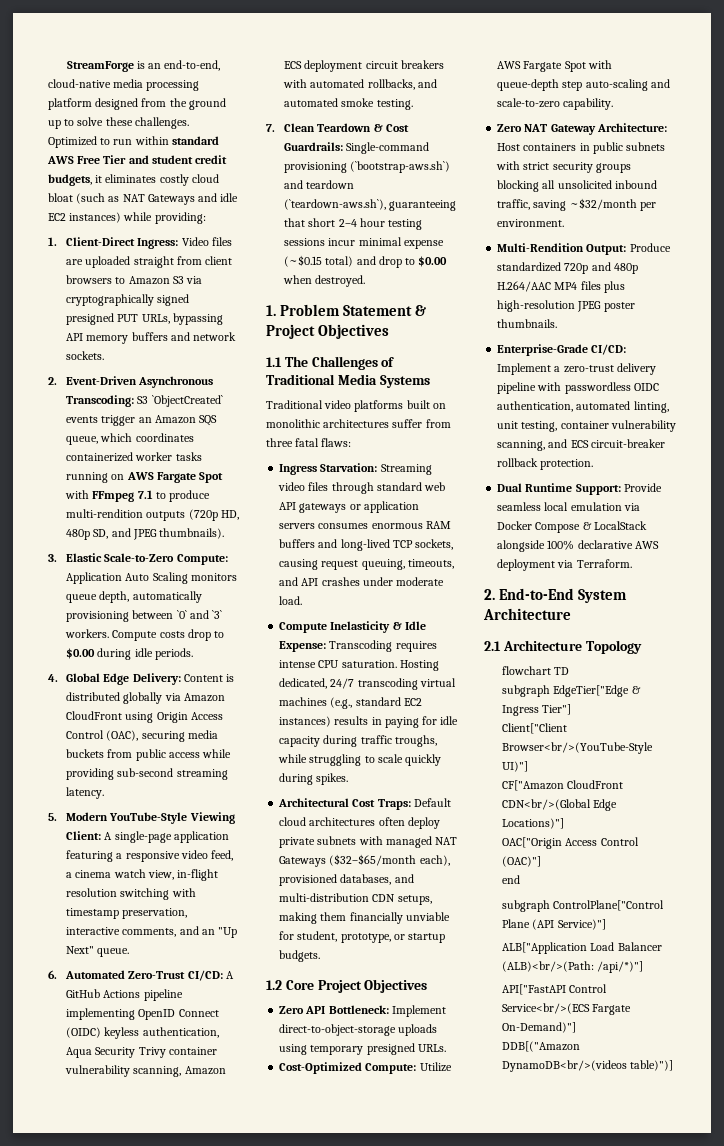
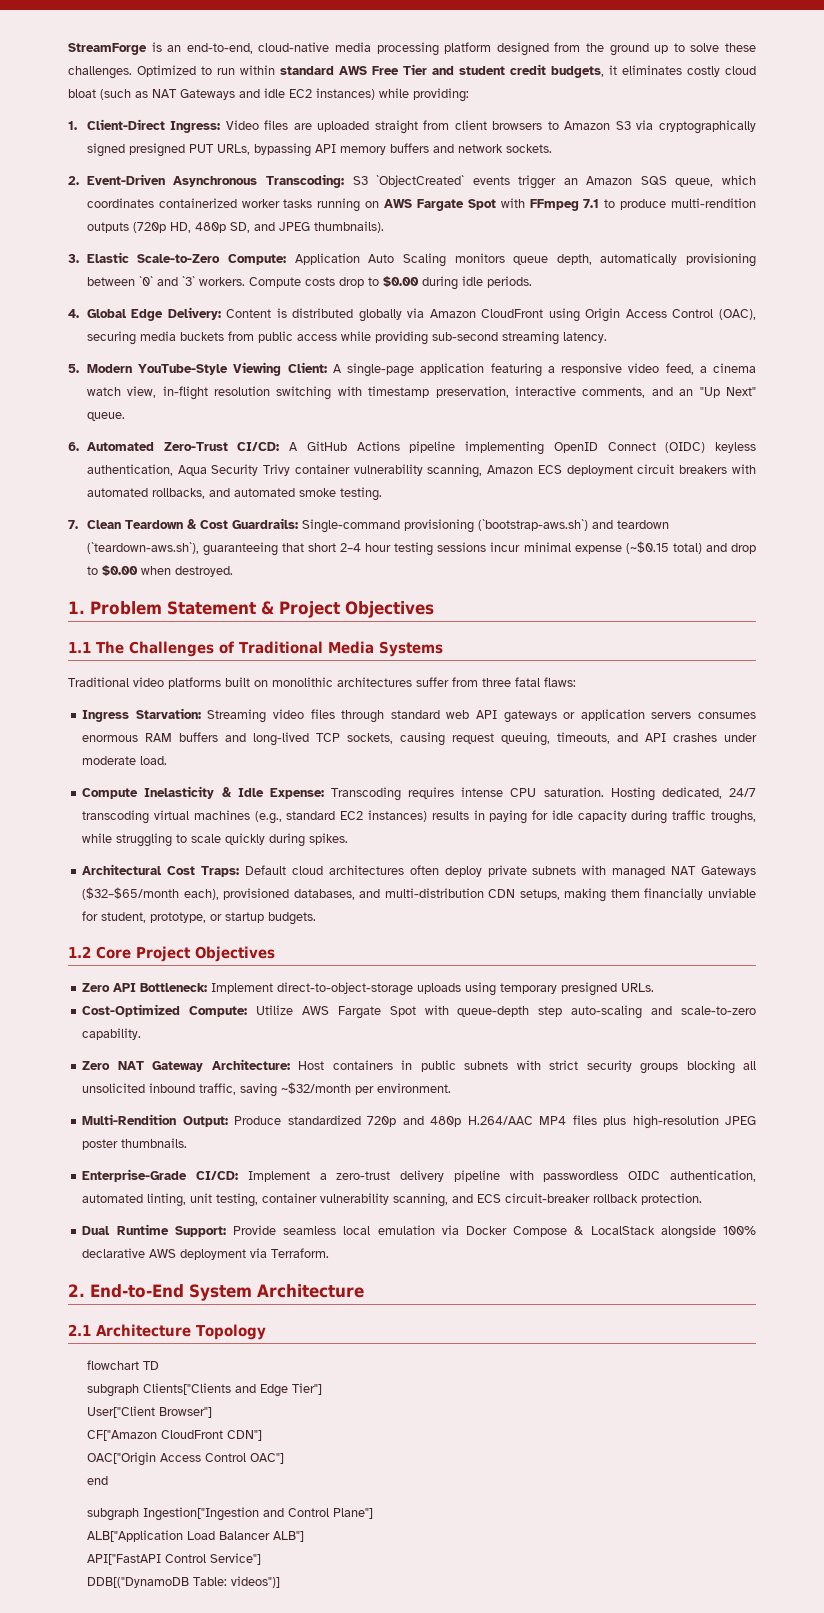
[553,685,641,697] [502,704,572,716] [502,723,568,734] [502,742,654,754] [502,761,529,772] EdgeTier["Edge & Ingress Tier"] // Client["Client Browser<br/>(YouTube-Style UI)"] -> [142,1383,322,1397] [86,1406,212,1418] Clients["Clients and Edge Tier"] // User["Client Browser"]
[502,799,618,811] [502,818,565,829] CDN<br/>(Global Edge Locations)"] -> [226,1430,262,1441] CDN"]
[502,856,542,867] (OAC)"] -> [249,1453,284,1464] OAC"]
[553,900,665,911] [502,919,606,930] ControlPlane["Control Plane (API Service)"] -> [142,1507,373,1521] Ingestion["Ingestion and Control Plane"]
[502,961,644,973] (ALB)<br/>(Path: /api/*)"] -> [272,1531,304,1542] ALB"]
[502,1003,632,1015] [502,1022,577,1033] [502,1041,581,1052] [502,1060,674,1072] Service<br/>(ECS Fargate On-Demand)"] // DDB[("Amazon DynamoDB<br/>(videos table)")] -> [209,1553,261,1565] [86,1576,280,1588] Service"] // DDB[("DynamoDB Table: videos")]

